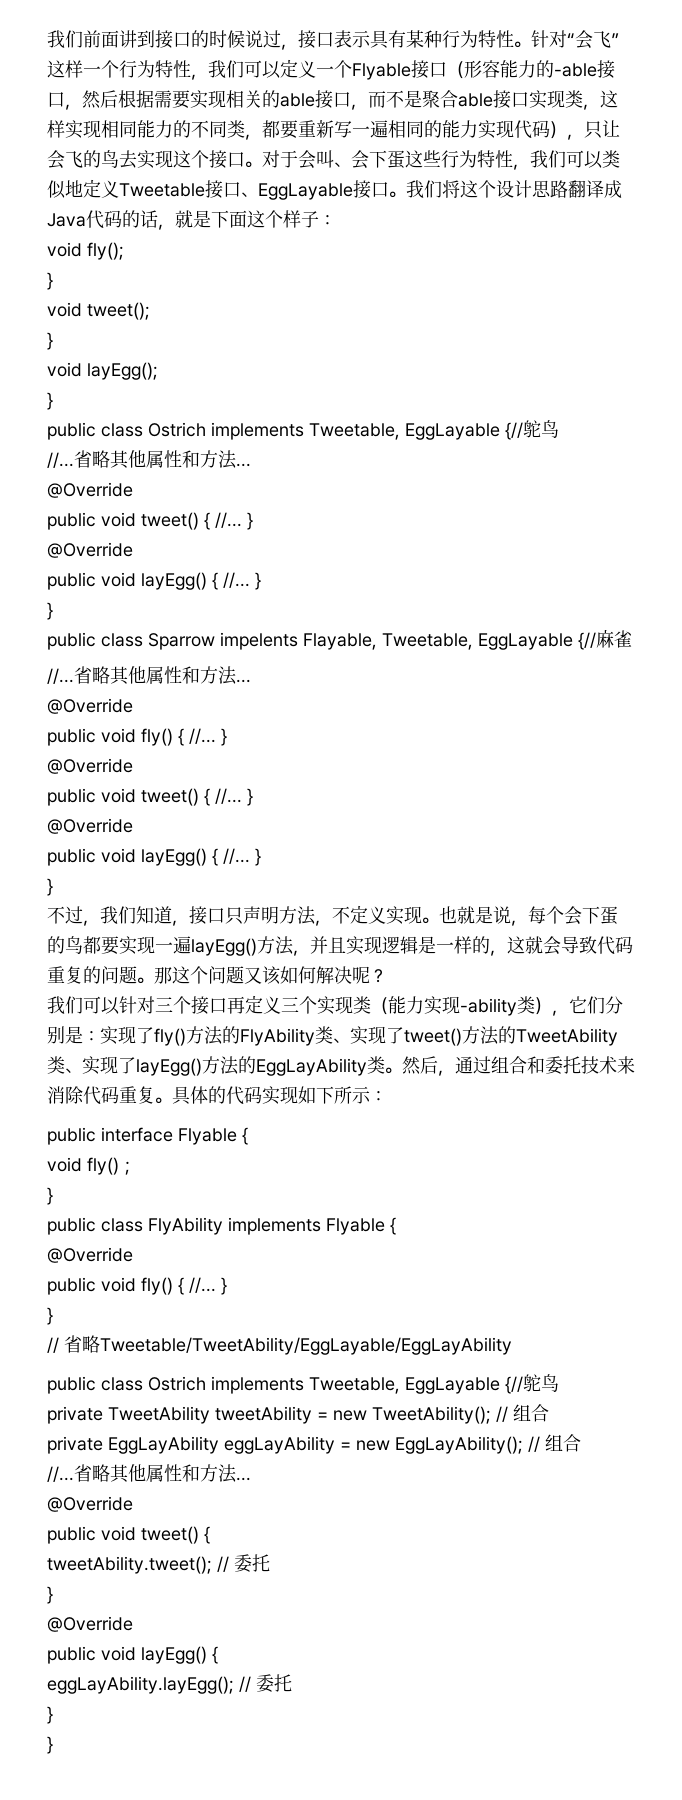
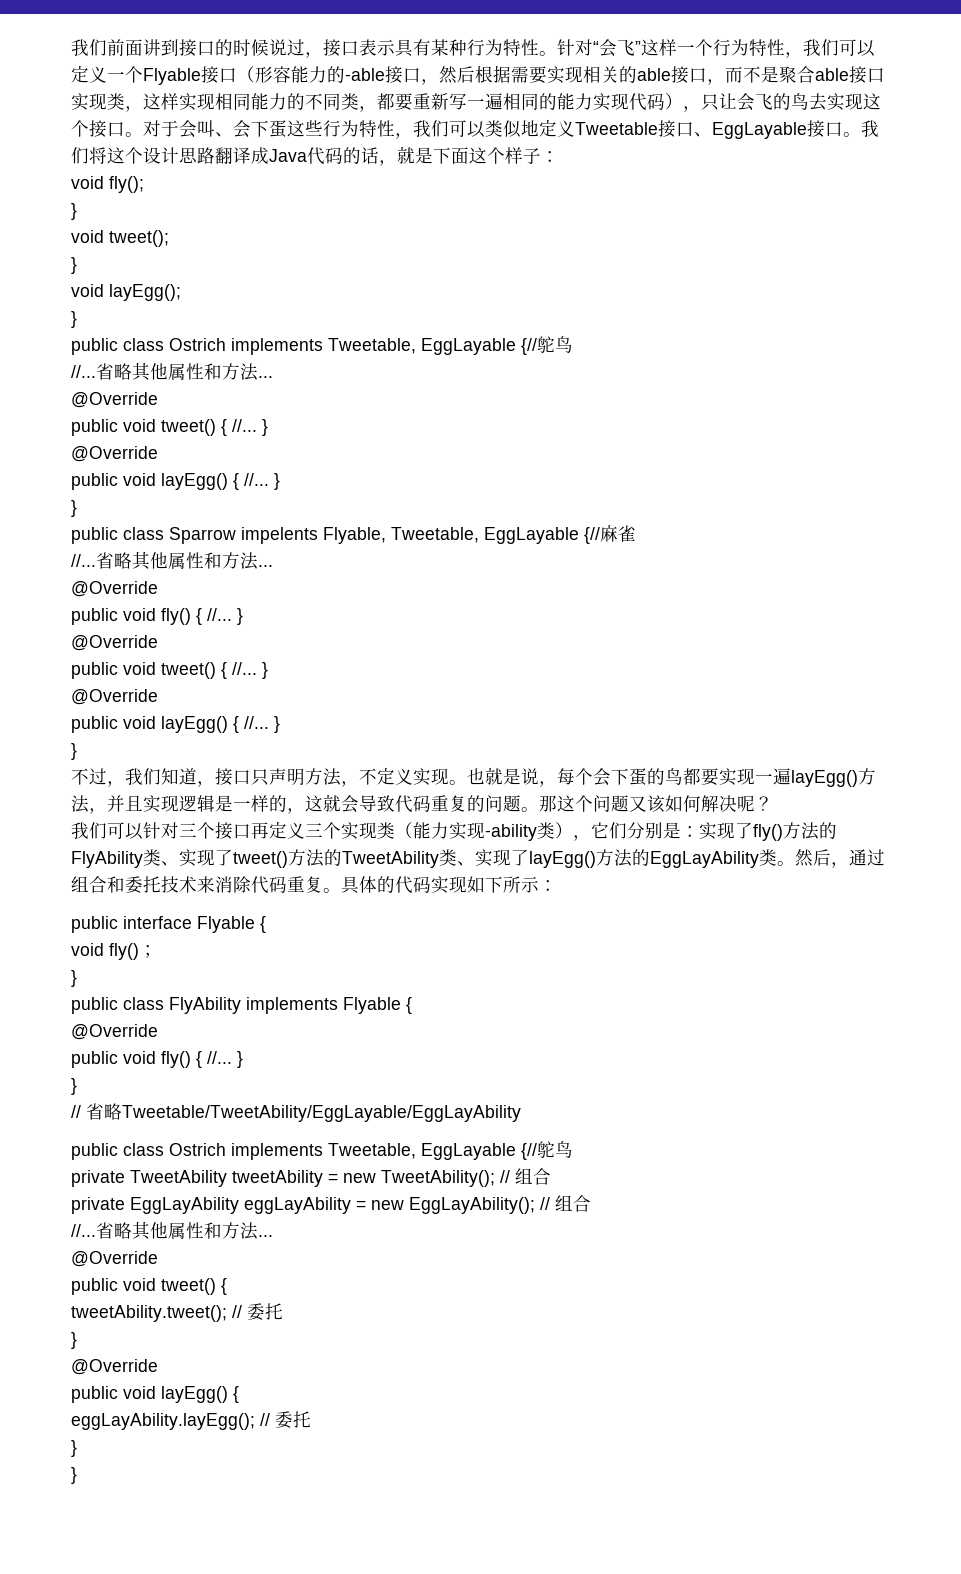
[303,633,377,650] Flayable, -> [323,527,386,544] Flyable,

